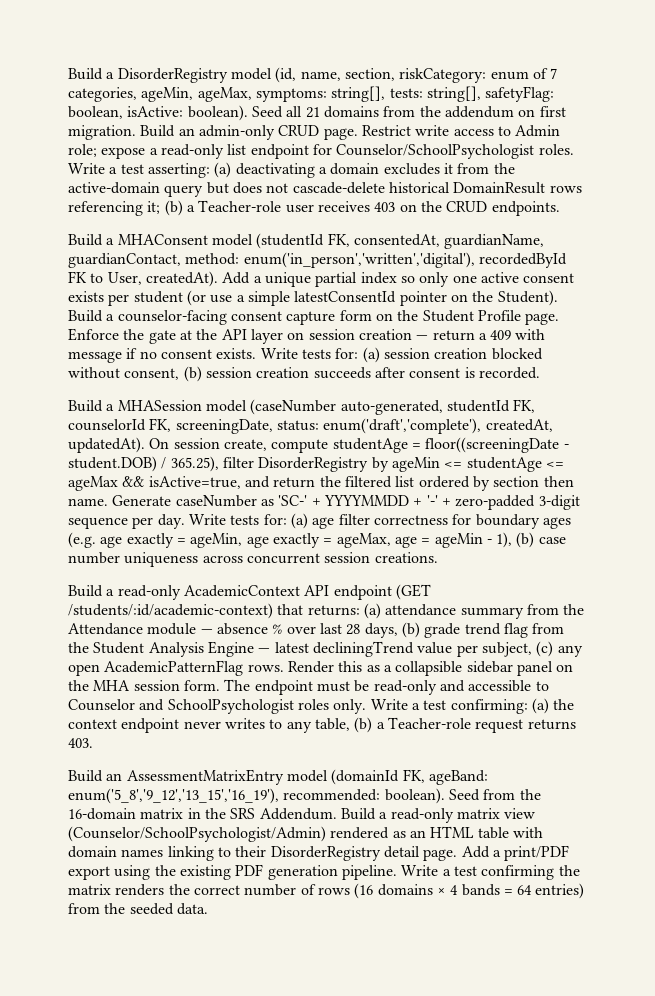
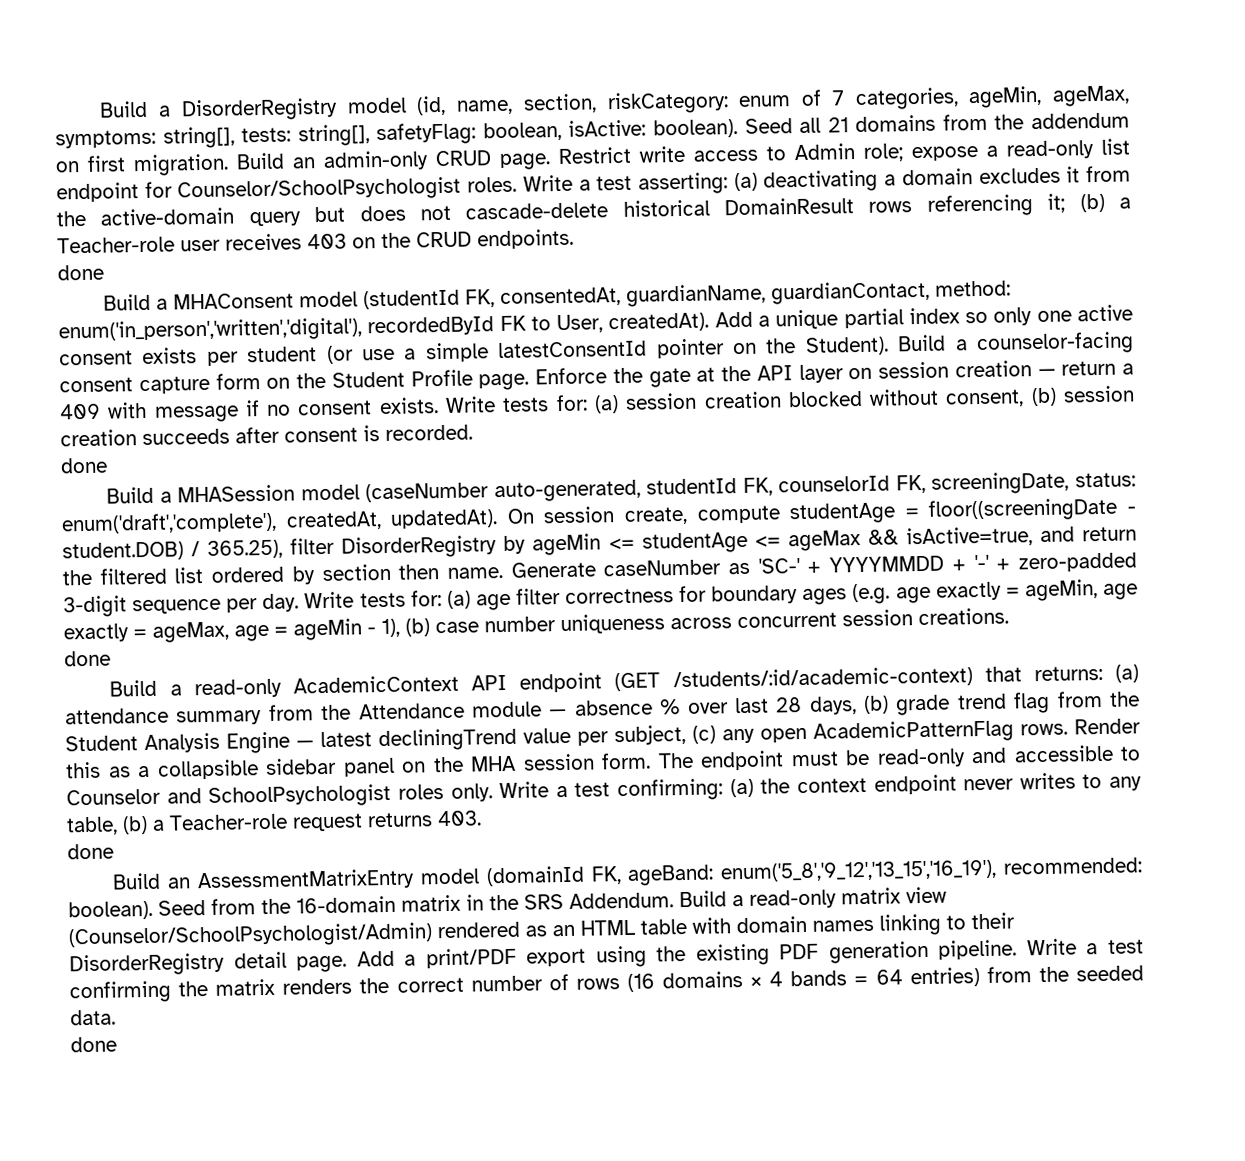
(560, 208) none -> [57,264,104,281] // done
(540, 373) none -> [60,457,108,474] // done
(438, 557) none -> [64,650,111,667] // done
(93, 743) none -> [67,843,114,860] // done
(208, 909) none -> [70,1036,117,1053] // done

